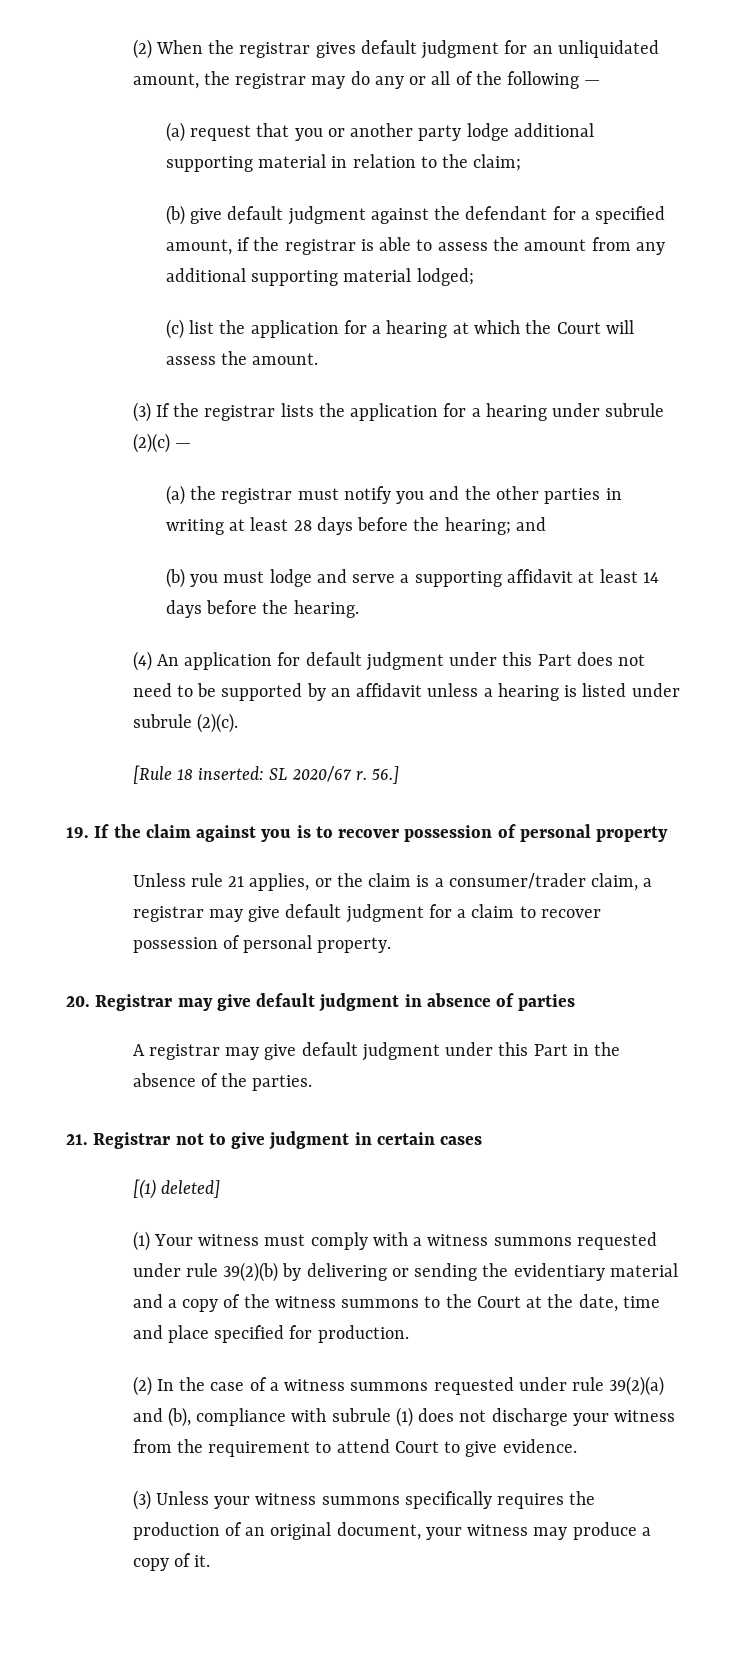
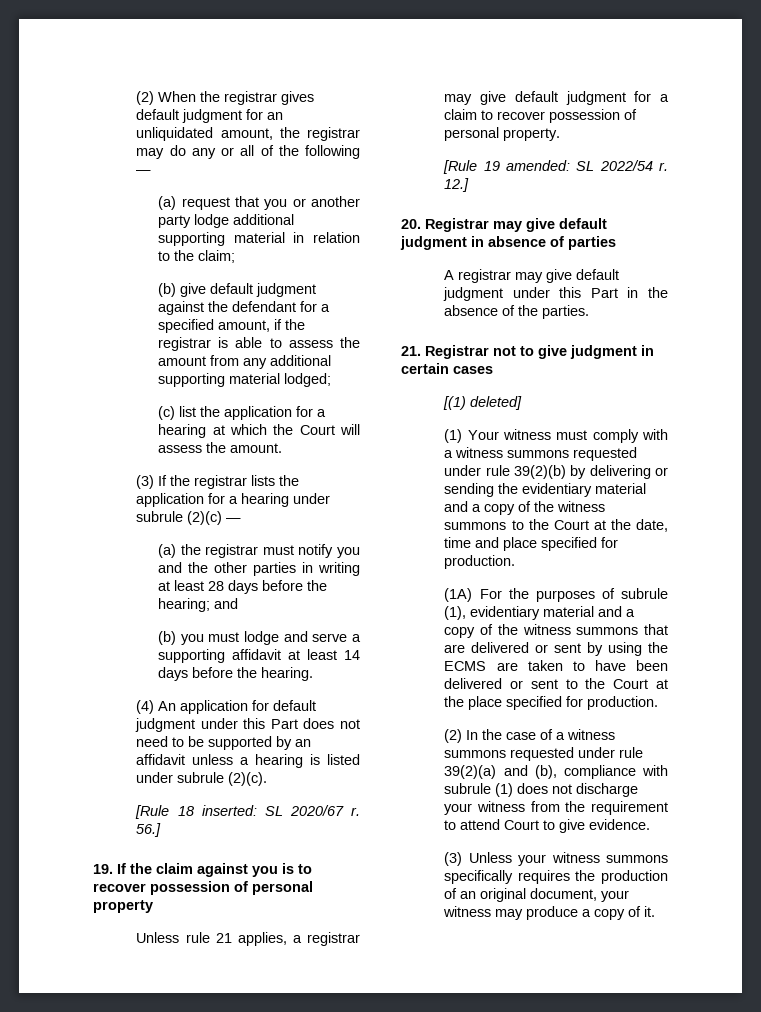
[314,873,639,891] or the claim is a consumer/trader claim, -> (287, 939) none
(392, 945) none -> [443,160,668,174] [444,178,470,192] // [Rule 19 amended: SL 2022/54 r. 12.]
(409, 1334) none -> [444,588,668,602] [444,606,636,620] [444,624,668,638] [444,642,668,656] [444,660,668,671] [444,678,668,689] [444,696,659,710] // (1A) For the purposes of subrule (1), evidentiary material and a copy of the witness summons that are delivered or sent by using the ECMS are taken to have been delivered or sent to the Court at the place specified for production.

